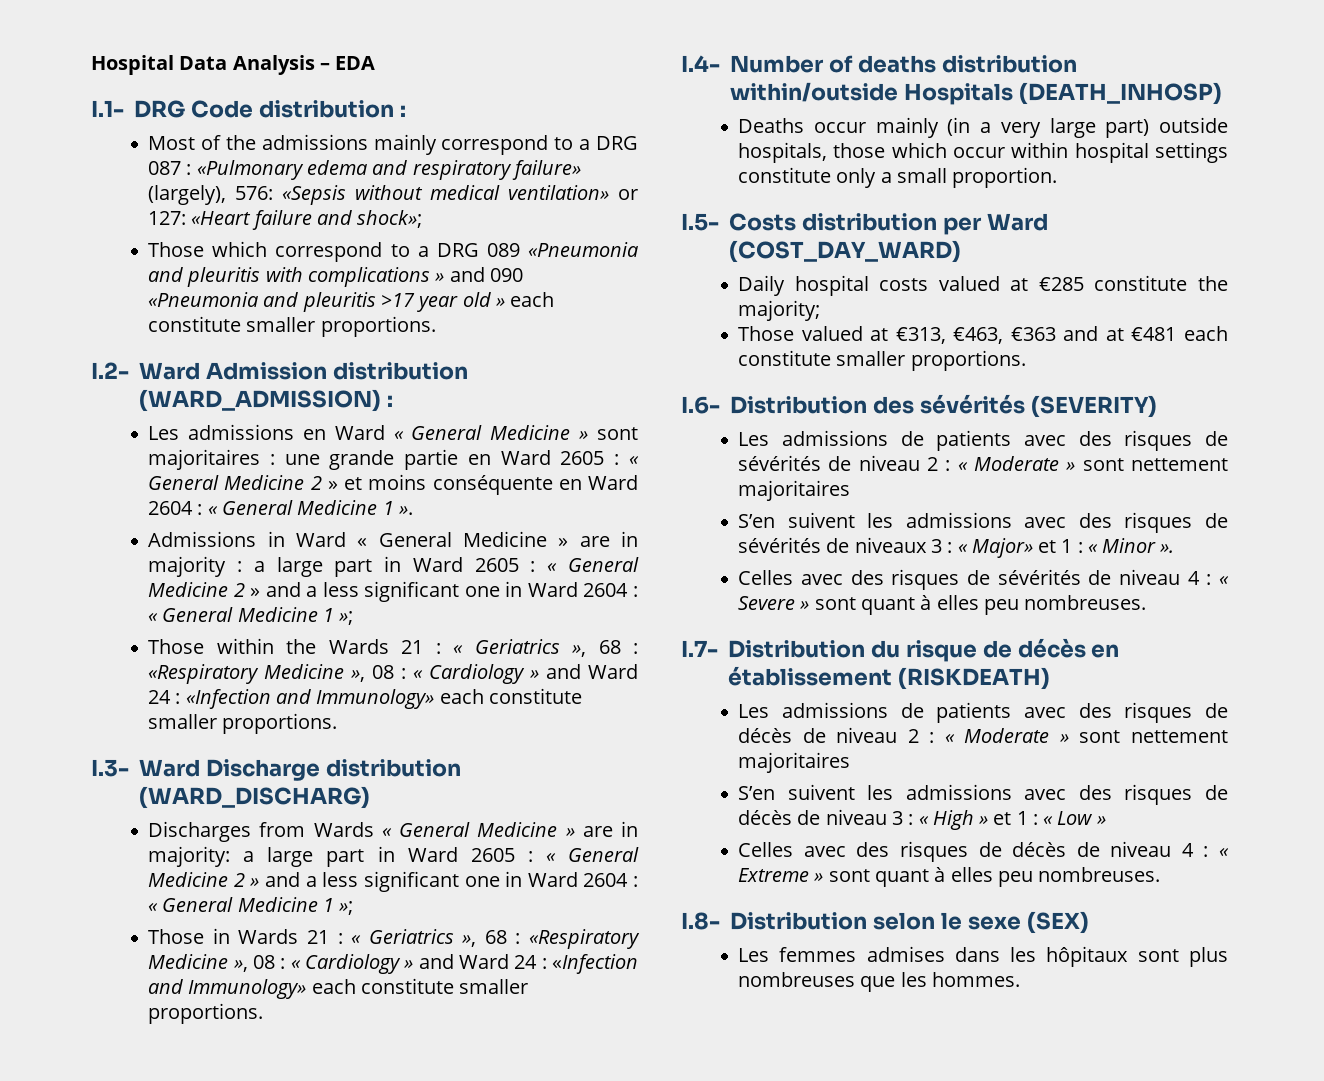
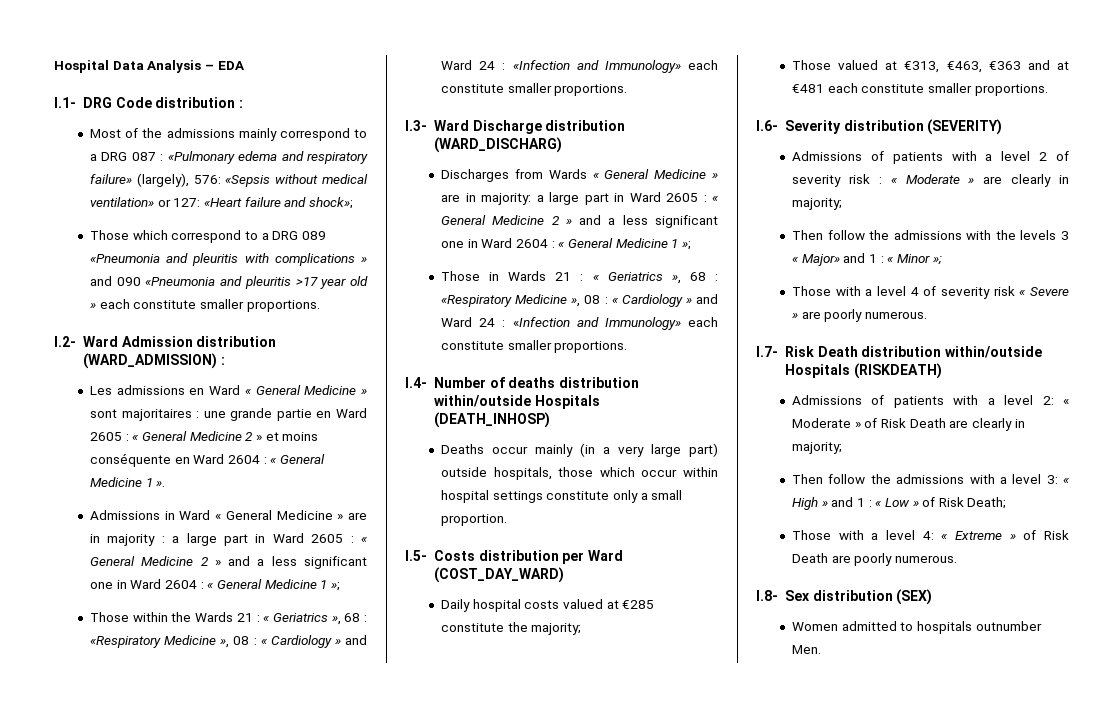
[729,394,1157,418] [738,430,1228,451] [738,455,1228,471] [738,480,851,501] [738,512,1228,533] [738,537,953,553] Distribution des sévérités (SEVERITY) // Les admissions de patients avec des risques de sévérités de niveau 2 : « Moderate » sont nettement majoritaires // S’en suivent les admissions avec des risques de sévérités de niveaux 3 : -> [784,119,1003,135] [792,151,1069,164] [792,174,1069,187] [792,198,843,210] [792,230,1069,240] Severity distribution (SEVERITY) // Admissions of patients with a level 2 of severity risk : « Moderate » are clearly in majority; // Then follow the admissions with the levels 3
[1038,540,1057,553] et -> [843,253,866,263] and
[1160,544,1175,553] [738,569,1229,590] [738,595,1147,615] [681,638,1120,662] [727,666,1050,690] [738,702,1228,723] [738,727,1228,743] [738,752,851,773] [738,784,1228,805] [738,809,914,825] ». // Celles avec des risques de sévérités de niveau 4 : « Severe » sont quant à elles peu nombreuses. // I.7- Distribution du risque de décès en établissement (RISKDEATH) // Les admissions de patients avec des risques de décès de niveau 2 : « Moderate » sont nettement majoritaires // S’en suivent les admissions avec des risques de décès de niveau 3 : -> [932,256,942,265] [792,286,1069,299] [792,309,927,322] [756,346,1043,358] [784,363,942,379] [792,395,1069,408] [792,418,1025,431] [792,442,843,454] [792,474,1058,484] »; // Those with a level 4 of severity risk « Severe » are poorly numerous. // I.7- Risk Death distribution within/outside Hospitals (RISKDEATH) // Admissions of patients with a level 2: « Moderate » of Risk Death are clearly in majority; // Then follow the admissions with a level 3:
[993,812,1012,825] et -> [831,497,854,507] and
[738,841,1229,862] [738,867,1161,887] [681,911,1089,934] [738,946,1228,967] [738,972,1020,992] // Celles avec des risques de décès de niveau 4 : « Extreme » sont quant à elles peu nombreuses. // I.8- Distribution selon le sexe (SEX) // Les femmes admises dans les hôpitaux sont plus nombreuses que les hommes. -> [922,497,1007,509] [792,530,1069,540] [792,553,957,566] [756,589,933,605] [792,621,1042,634] [792,645,822,654] of Risk Death; // Those with a level 4: « Extreme » of Risk Death are poorly numerous. // I.8- Sex distribution (SEX) // Women admitted to hospitals outnumber Men.

